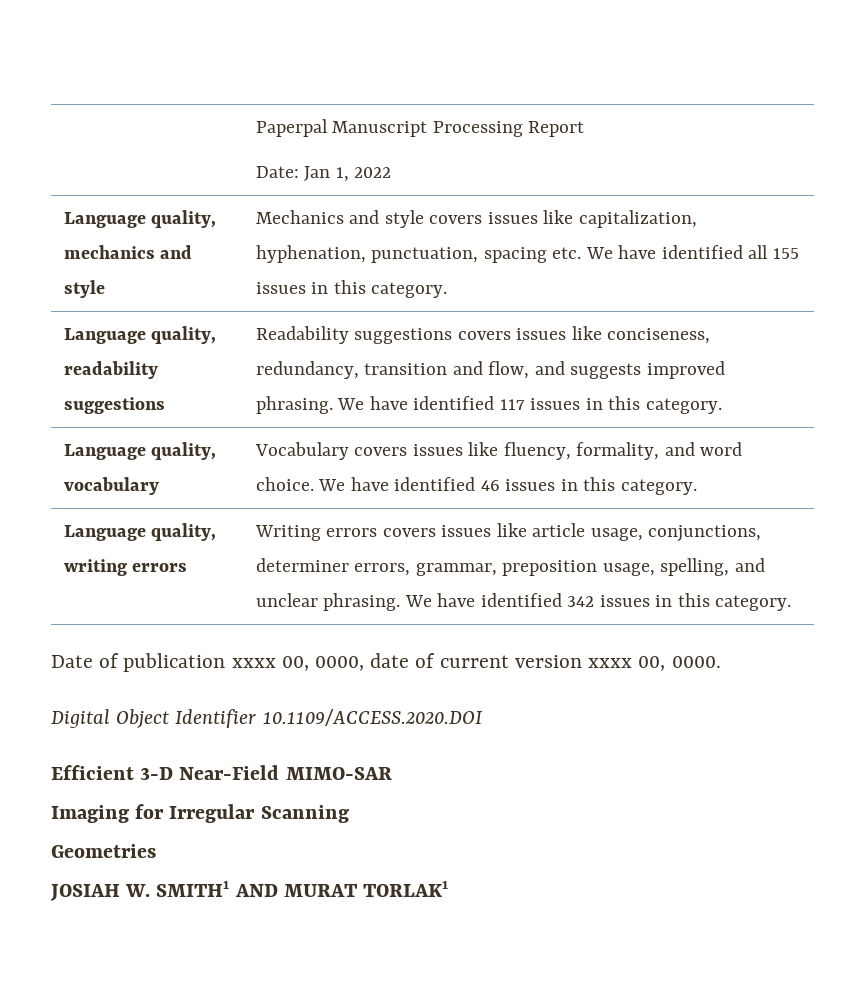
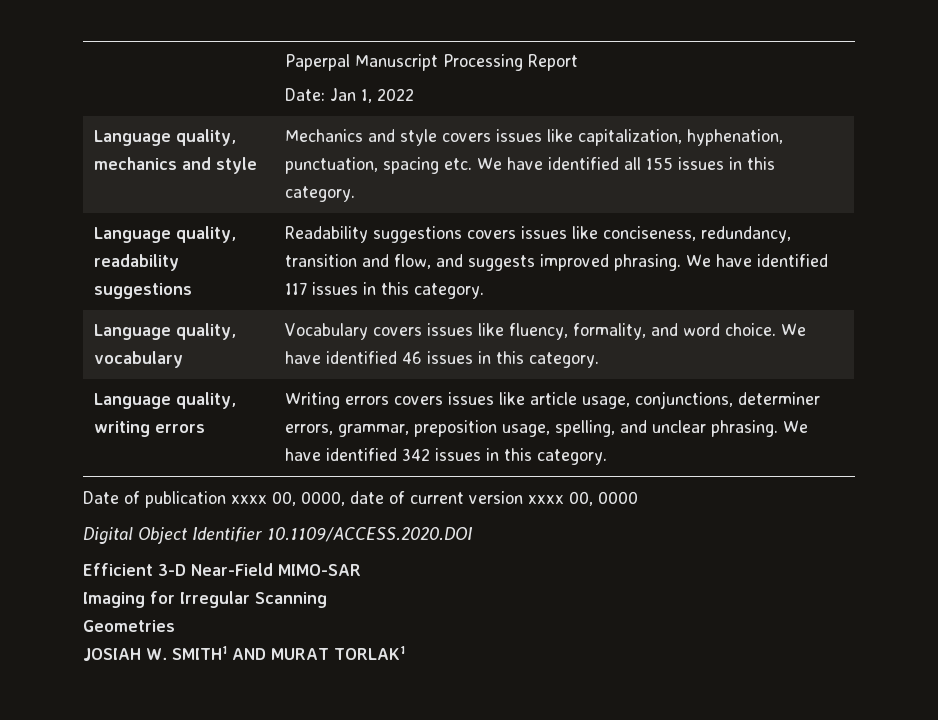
[671,656,721,668] 0000. -> [598,491,638,504] 0000

